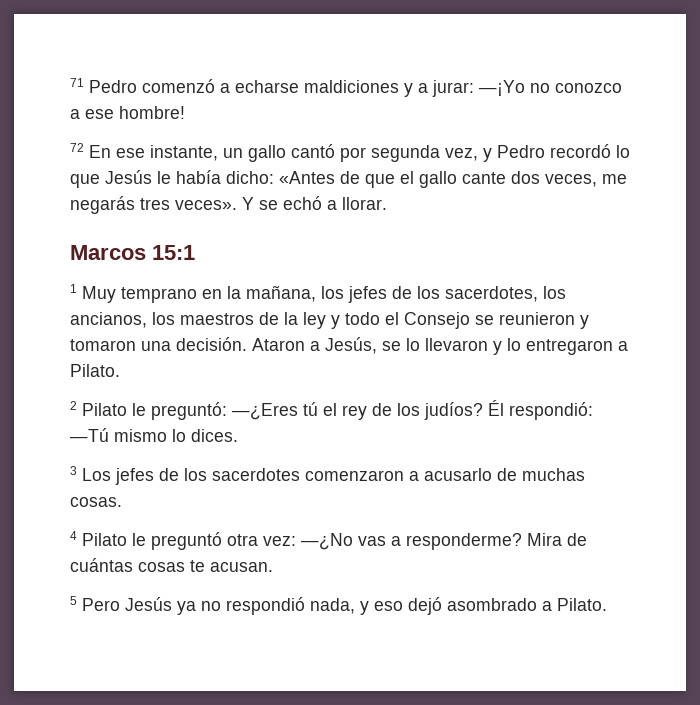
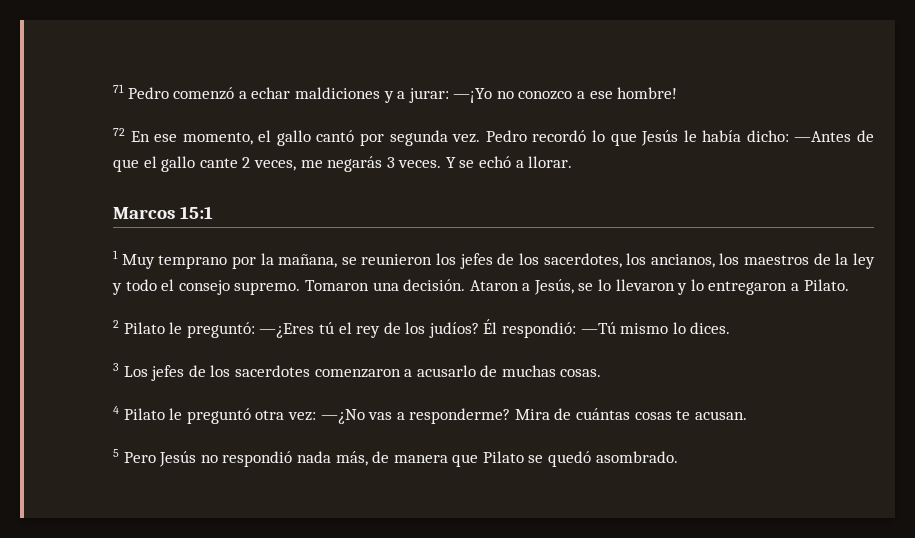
[235,80,299,93] echarse -> [251,87,291,99] echar
[150,145,243,161] instante, un -> [182,130,272,145] momento, el
[445,148,492,162] vez, y -> [452,134,481,143] vez.
[279,171,335,184] «Antes -> [794,131,852,142] —Antes
[511,171,540,184] dos -> [242,157,251,168] 2
[140,198,237,210] tres veces». -> [386,157,442,168] 3 veces.
[202,289,222,299] en -> [231,256,256,269] por
(316, 293) none -> [341,254,433,265] se reunieron
[404,312,589,329] [70,339,136,351] Consejo se reunieron y tomaron -> [178,280,369,295] consejo supremo. Tomaron
[177,601,196,615] ya -> (197, 459) none
[310,597,607,615] nada, y eso dejó asombrado a Pilato. -> [296,451,678,467] nada más, de manera que Pilato se quedó asombrado.

